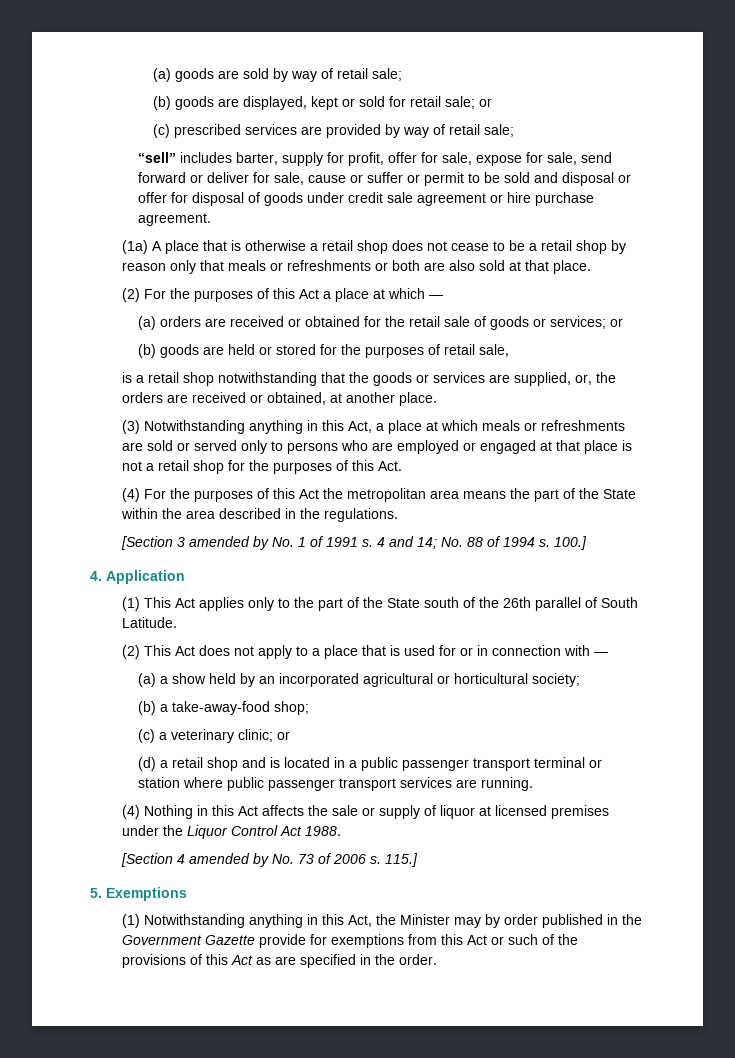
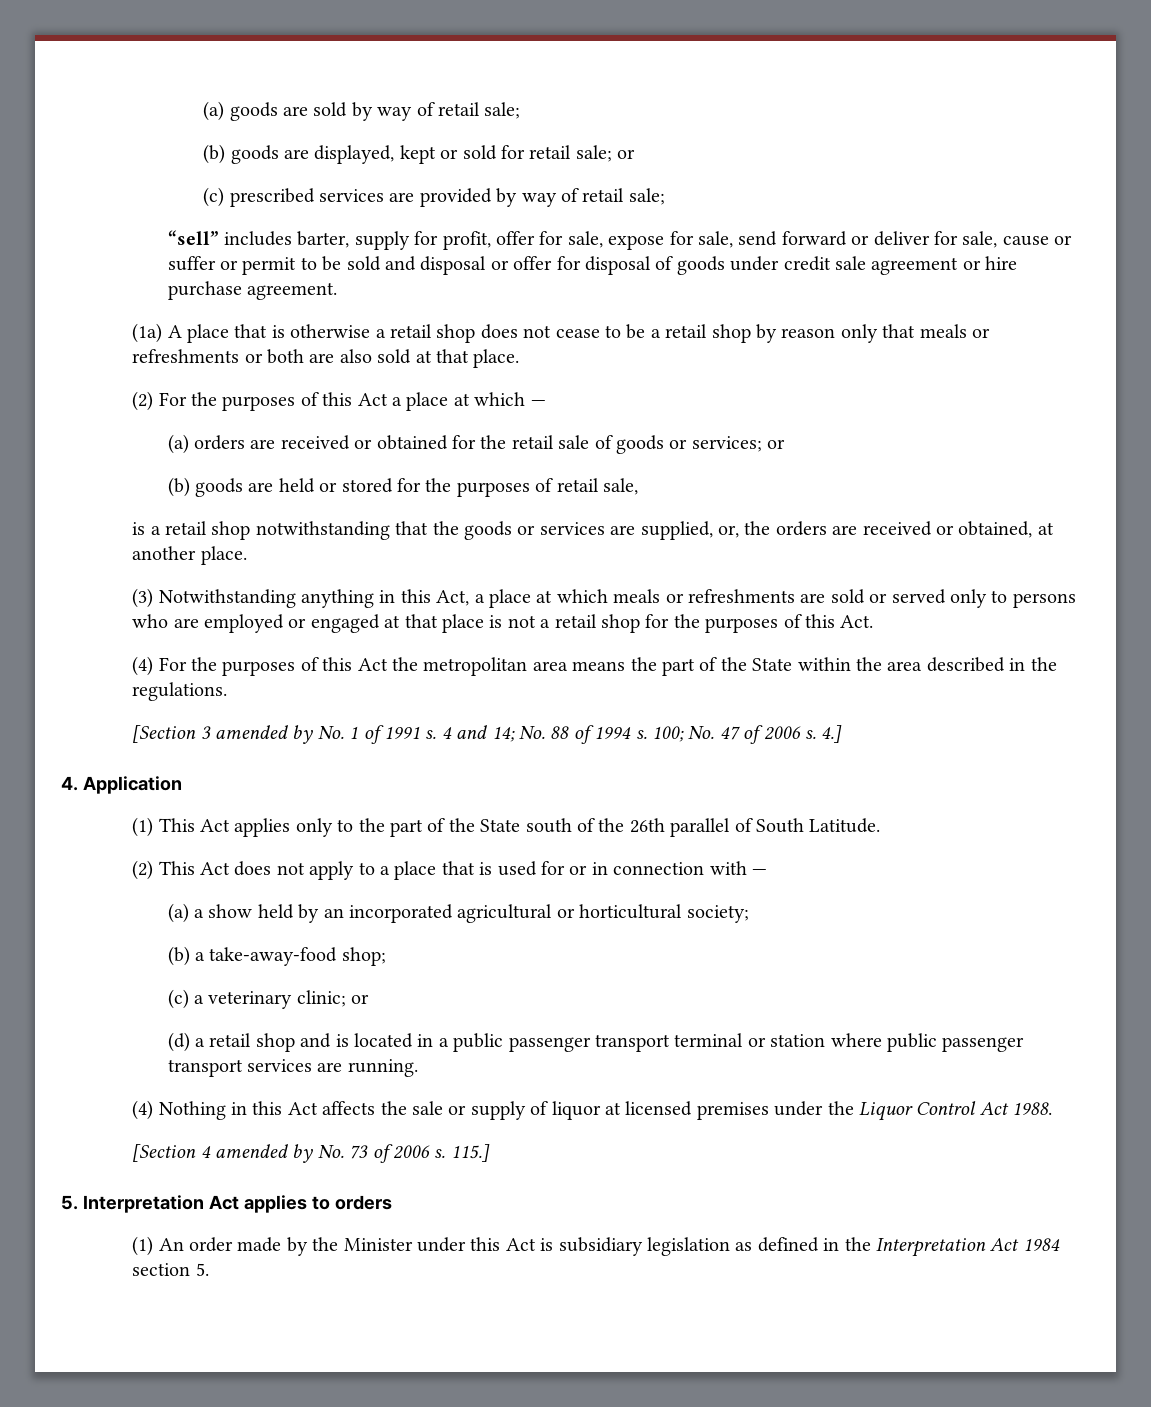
[553,536,587,550] 100.] -> [651,725,843,744] 100; No. 47 of 2006 s. 4.]
[106,887,187,901] [121,914,642,928] [121,934,578,948] [121,954,437,968] Exemptions // (1) Notwithstanding anything in this Act, the Minister may by order published in the Government Gazette provide for exemptions from this Act or such of the provisions of this Act as are specified in the order. -> [82,1195,392,1213] [132,1236,1060,1257] [132,1263,209,1276] Interpretation Act applies to orders // (1) An order made by the Minister under this Act is subsidiary legislation as defined in the Interpretation Act 1984 section 5.

